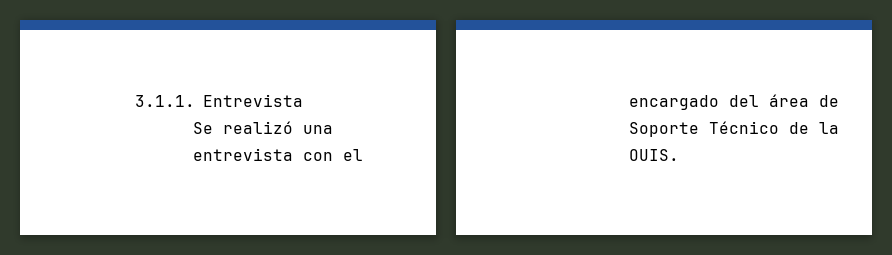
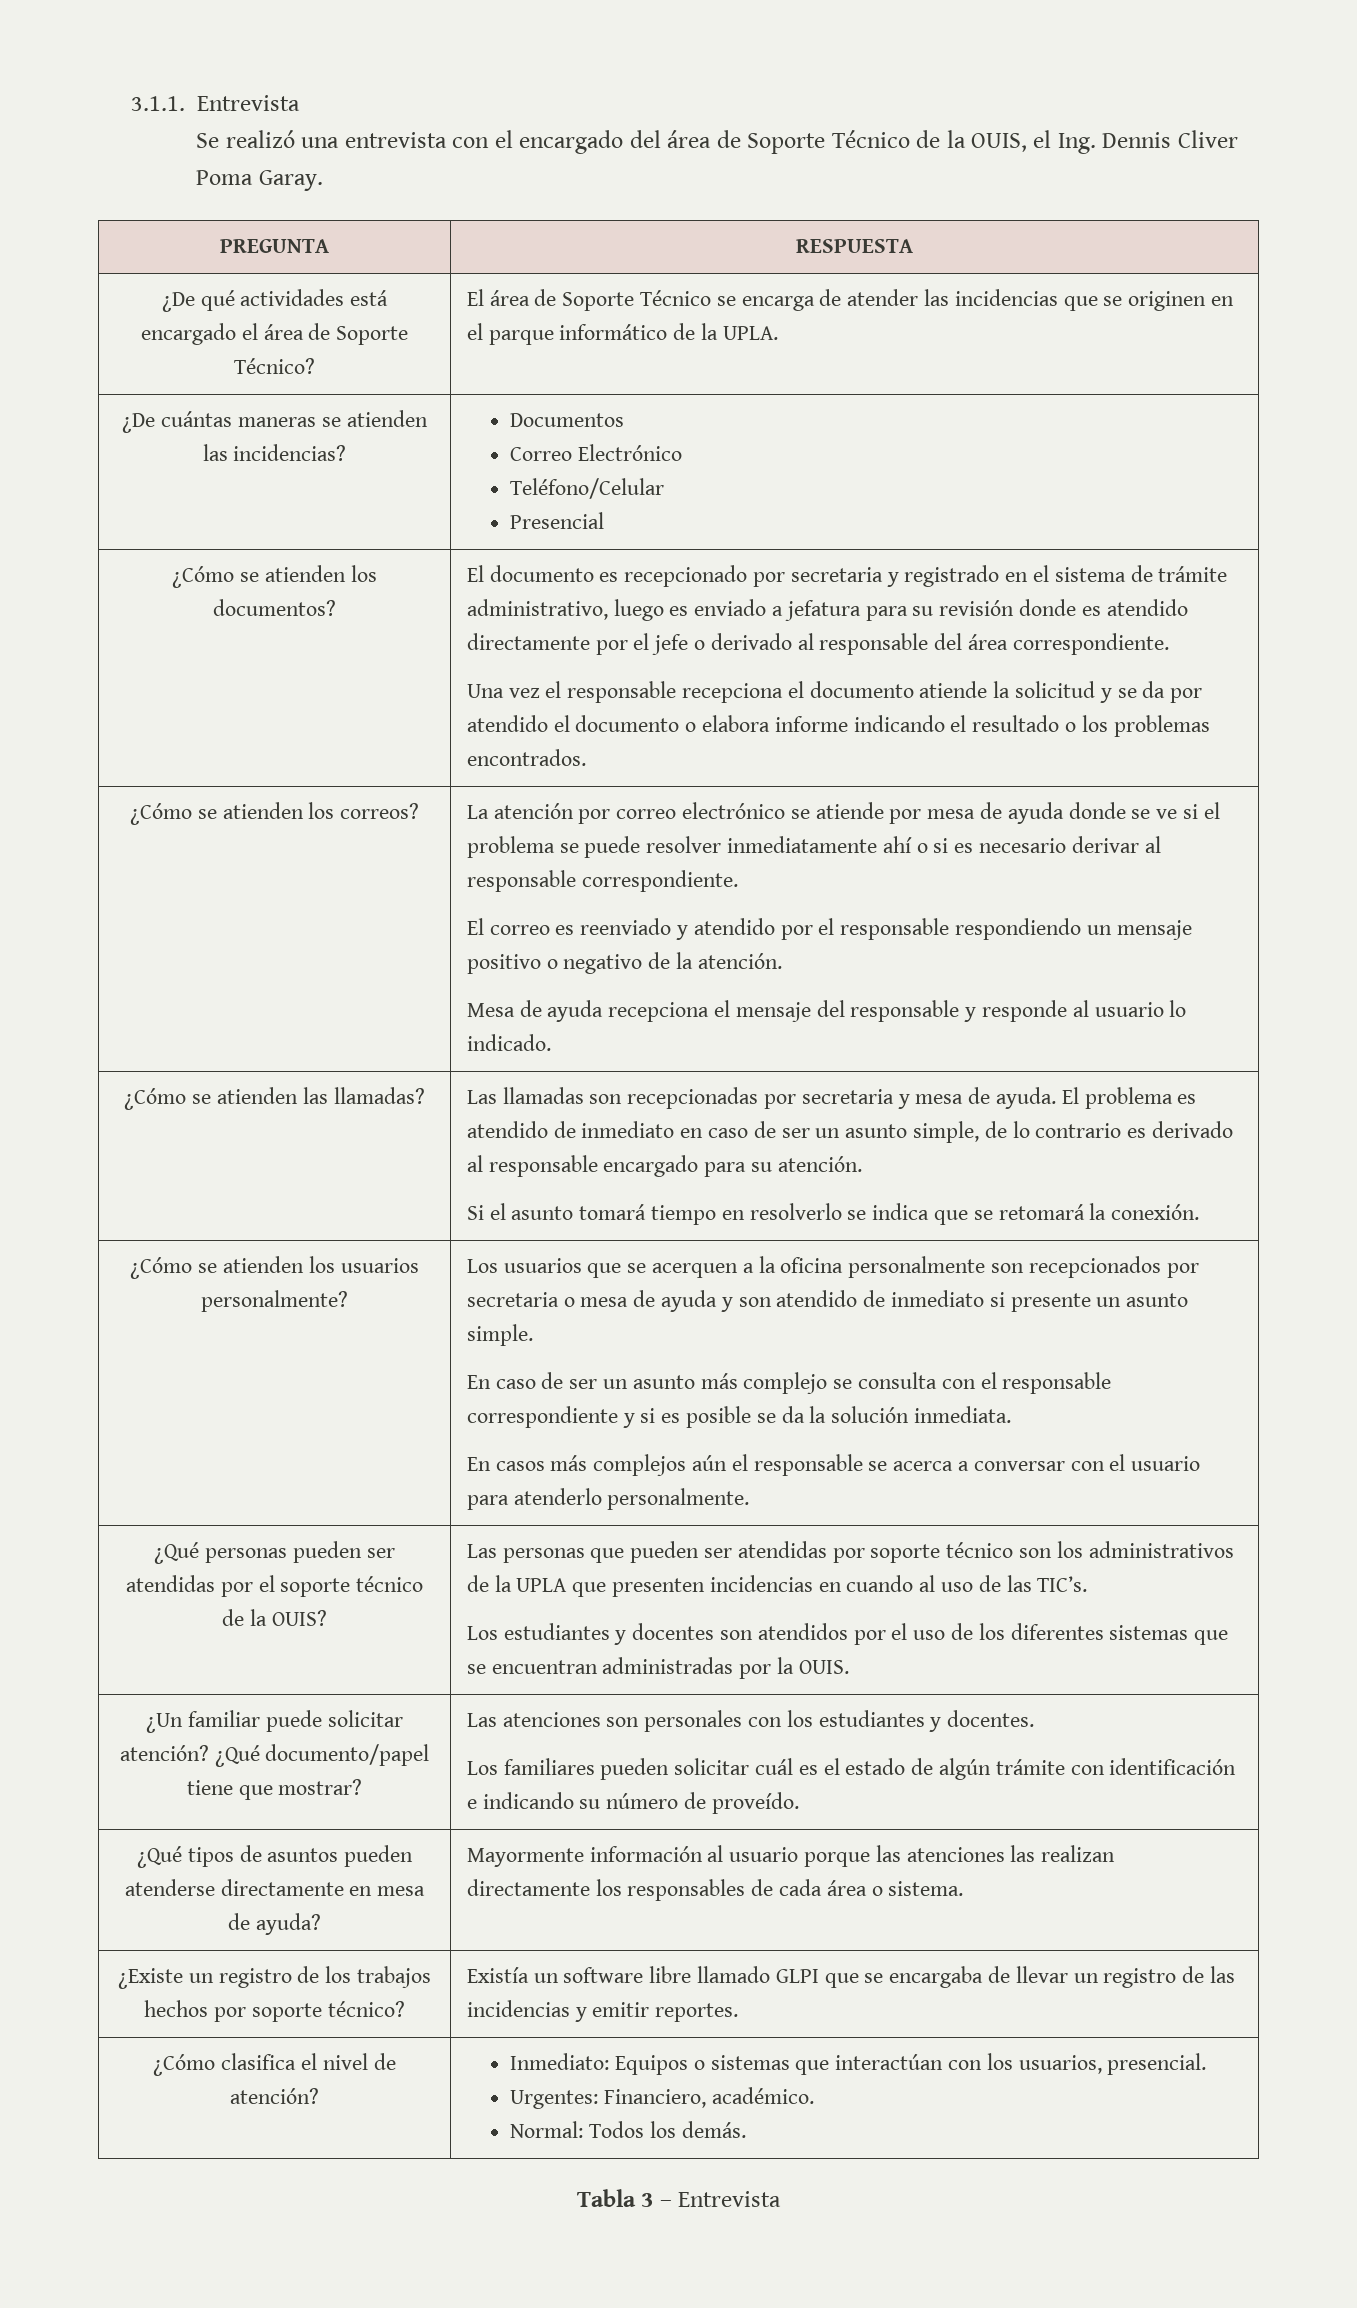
[629,149,680,161] OUIS. -> [970,130,1238,154] [196,170,323,191] [220,239,329,253] [795,239,913,253] [161,289,389,312] [140,323,409,345] [234,358,315,374] [466,289,1235,311] [466,323,778,345] [122,410,428,433] [202,444,347,461] [510,413,625,427] [510,444,682,461] [510,478,665,499] [510,512,605,529] [172,565,377,588] [213,599,336,616] [466,565,1228,587] [466,599,1188,621] [466,633,1169,655] [466,681,1203,703] [466,715,1210,737] [466,749,586,766] [129,802,420,825] [466,802,1220,824] [466,836,1161,858] [466,870,738,892] [466,918,1192,940] [466,952,782,974] [466,1000,1187,1022] [466,1034,551,1051] [124,1087,425,1110] [466,1087,1197,1109] [466,1121,1234,1143] [466,1155,862,1177] [466,1203,1200,1225] [130,1256,419,1279] [201,1290,348,1312] [466,1256,1199,1278] [466,1290,1189,1312] [466,1324,533,1346] [466,1372,1112,1394] [466,1406,1012,1428] [466,1454,1201,1476] [466,1488,750,1510] [154,1541,395,1564] [125,1575,424,1597] [222,1609,327,1626] [466,1541,1234,1563] [466,1575,1088,1597] [466,1623,1229,1645] [466,1657,849,1679] [146,1710,403,1733] [119,1744,430,1767] [186,1779,363,1800] [466,1710,1035,1732] [466,1758,1237,1780] [466,1792,799,1814] [136,1845,414,1868] [124,1879,426,1896] [228,1913,321,1935] [466,1845,1116,1867] [466,1879,964,1901] [117,1966,432,1989] [144,2000,405,2022] [466,1966,1236,1988] [466,2000,739,2022] [153,2053,396,2076] [230,2088,319,2104] [510,2053,1207,2075] [510,2087,814,2109] [510,2121,746,2138] [576,2189,782,2207] OUIS, el Ing. Dennis Cliver Poma Garay. // PREGUNTA | RESPUESTA // ¿De qué actividades está encargado el área de Soporte Técnico? | El área de Soporte Técnico se encarga de atender las incidencias que se originen en el parque informático de la UPLA. // ¿De cuántas maneras se atienden las incidencias? | Documentos // Correo Electrónico // Teléfono/Celular // Presencial // ¿Cómo se atienden los documentos? | El documento es recepcionado por secretaria y registrado en el sistema de trámite administrativo, luego es enviado a jefatura para su revisión donde es atendido directamente por el jefe o derivado al responsable del área correspondiente. // Una vez el responsable recepciona el documento atiende la solicitud y se da por atendido el documento o elabora informe indicando el resultado o los problemas encontrados. // ¿Cómo se atienden los correos? | La atención por correo electrónico se atiende por mesa de ayuda donde se ve si el problema se puede resolver inmediatamente ahí o si es necesario derivar al responsable correspondiente. // El correo es reenviado y atendido por el responsable respondiendo un mensaje positivo o negativo de la atención. // Mesa de ayuda recepciona el mensaje del responsable y responde al usuario lo indicado. // ¿Cómo se atienden las llamadas? | Las llamadas son recepcionadas por secretaria y mesa de ayuda. El problema es atendido de inmediato en caso de ser un asunto simple, de lo contrario es derivado al responsable encargado para su atención. // Si el asunto tomará tiempo en resolverlo se indica que se retomará la conexión. // ¿Cómo se atienden los usuarios personalmente? | Los usuarios que se acerquen a la oficina personalmente son recepcionados por secretaria o mesa de ayuda y son atendido de inmediato si presente un asunto simple. // En caso de ser un asunto más complejo se consulta con el responsable correspondiente y si es posible se da la solución inmediata. // En casos más complejos aún el responsable se acerca a conversar con el usuario para atenderlo personalmente. // ¿Qué personas pueden ser atendidas por el soporte técnico de la OUIS? | Las personas que pueden ser atendidas por soporte técnico son los administrativos de la UPLA que presenten incidencias en cuando al uso de las TIC’s. // Los estudiantes y docentes son atendidos por el uso de los diferentes sistemas que se encuentran administradas por la OUIS. // ¿Un familiar puede solicitar atención? ¿Qué documento/papel tiene que mostrar? | Las atenciones son personales con los estudiantes y docentes. // Los familiares pueden solicitar cuál es el estado de algún trámite con identificación e indicando su número de proveído. // ¿Qué tipos de asuntos pueden atenderse directamente en mesa de ayuda? | Mayormente información al usuario porque las atenciones las realizan directamente los responsables de cada área o sistema. // ¿Existe un registro de los trabajos hechos por soporte técnico? | Existía un software libre llamado GLPI que se encargaba de llevar un registro de las incidencias y emitir reportes. // ¿Cómo clasifica el nivel de atención? | Inmediato: Equipos o sistemas que interactúan con los usuarios, presencial. // Urgentes: Financiero, académico. // Normal: Todos los demás. // Tabla 3 – Entrevista

